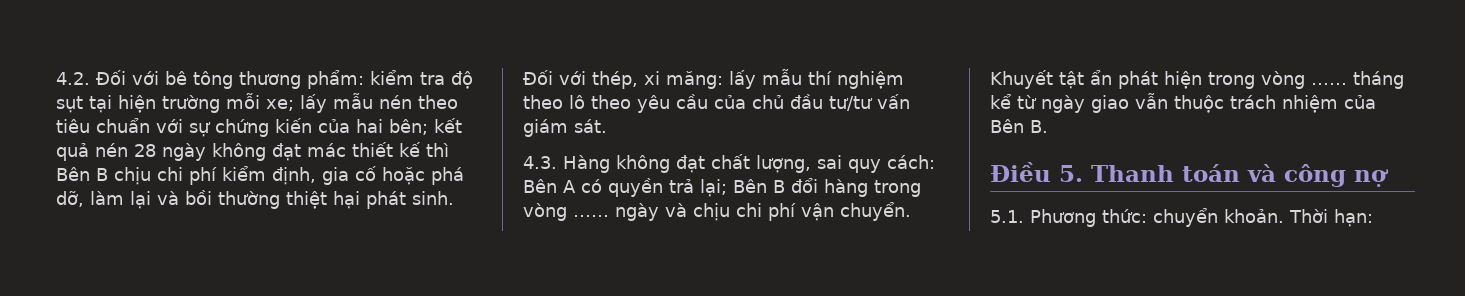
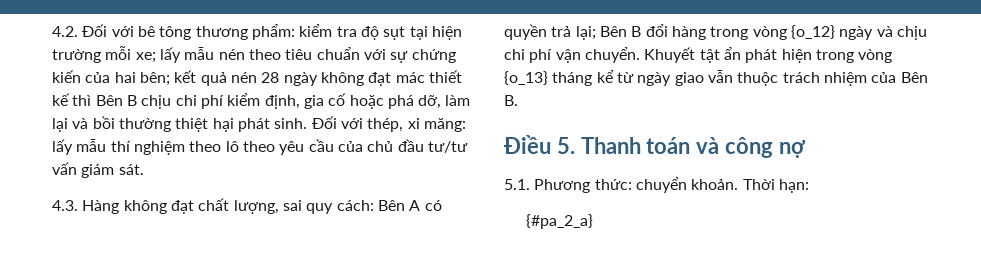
[573,215,609,217] …… -> [790,25,835,39] {o_12}
[1311,83,1347,85] …… -> [504,71,548,85] {o_13}
(1373, 218) none -> [526,214,594,229] // {#pa_2_a}

